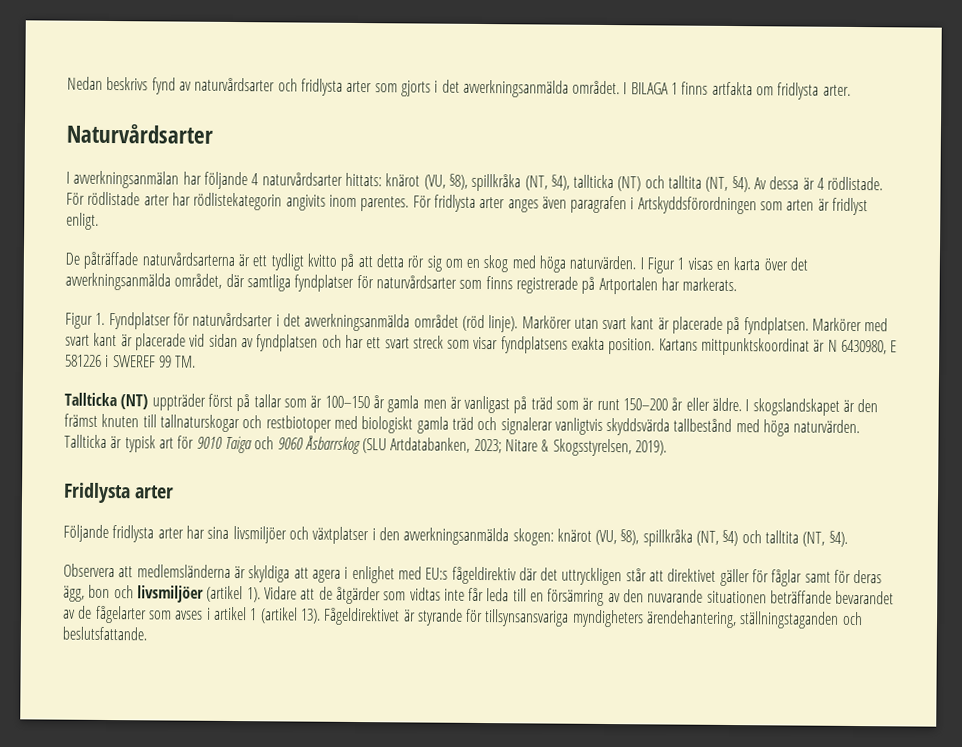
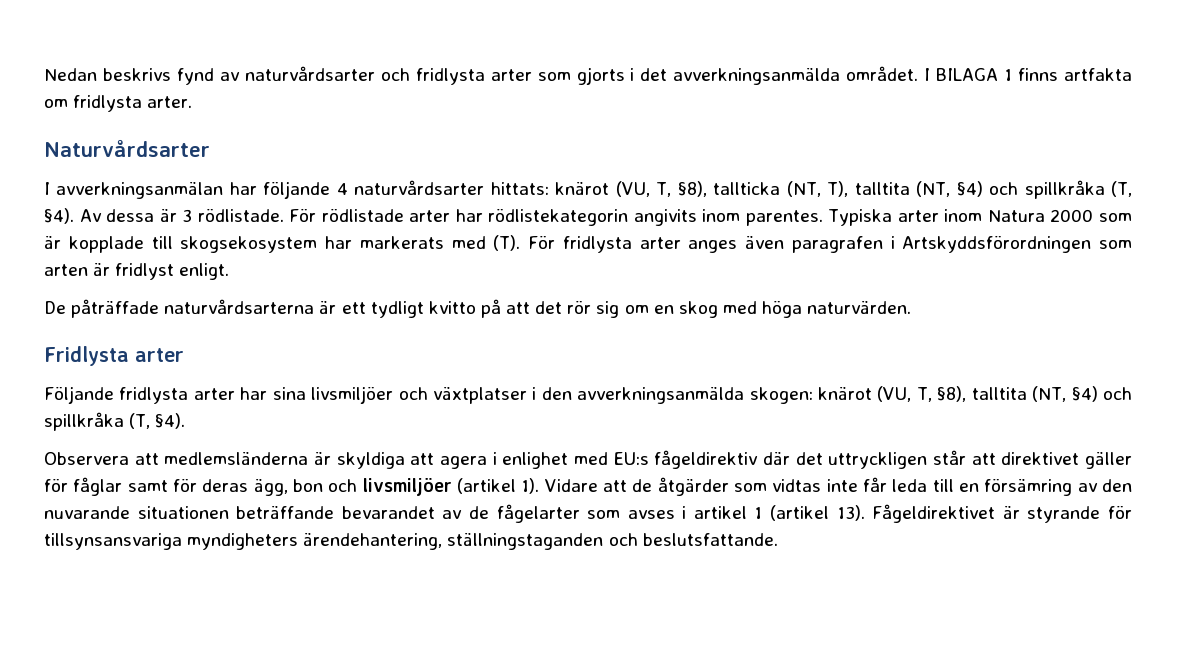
[448,173,729,192] §8), spillkråka (NT, §4), tallticka (NT) och talltita (NT, -> [656,180,1133,199] T, §8), tallticka (NT, T), talltita (NT, §4) och spillkråka (T,
[817,177,826,190] 4 -> [182,209,193,222] 3
(410, 204) none -> [828,209,1132,226] [44,235,521,253] Typiska arter inom Natura 2000 som är kopplade till skogsekosystem har markerats med (T).
[375,254,404,268] detta -> [535,301,563,314] det
[639,257,809,274] [65,272,738,295] [65,312,889,335] [65,332,898,356] [65,354,197,368] [64,392,879,416] [64,413,861,437] [64,434,668,457] I Figur 1 visas en karta över det avverkningsanmälda området, där samtliga fyndplatser för naturvårdsarter som finns registrerade på Artportalen har markerats. // Figur 1. Fyndplatser för naturvårdsarter i det avverkningsanmälda området (röd linje). Markörer utan svart kant är placerade på fyndplatsen. Markörer med svart kant är placerade vid sidan av fyndplatsen och har ett svart streck som visar fyndplatsens exakta position. Kartans mittpunktskoordinat är N 6430980, E 581226 i SWEREF 99 TM. // Tallticka (NT) uppträder först på tallar som är 100–150 år gamla men är vanligast på träd som är runt 150–200 år eller äldre. I skogslandskapet är den främst knuten till tallnaturskogar och restbiotoper med biologiskt gamla träd och signalerar vanligtvis skyddsvärda tallbestånd med höga naturvärden. Tallticka är typisk art för 9010 Taiga och 9060 Åsbarrskog (SLU Artdatabanken, 2023; Nitare & Skogsstyrelsen, 2019). -> (912, 307) none
[620,529,826,547] §8), spillkråka (NT, §4) och talltita (NT, -> [916,386,1133,402] [44,412,151,431] T, §8), talltita (NT, §4) och spillkråka (T,

